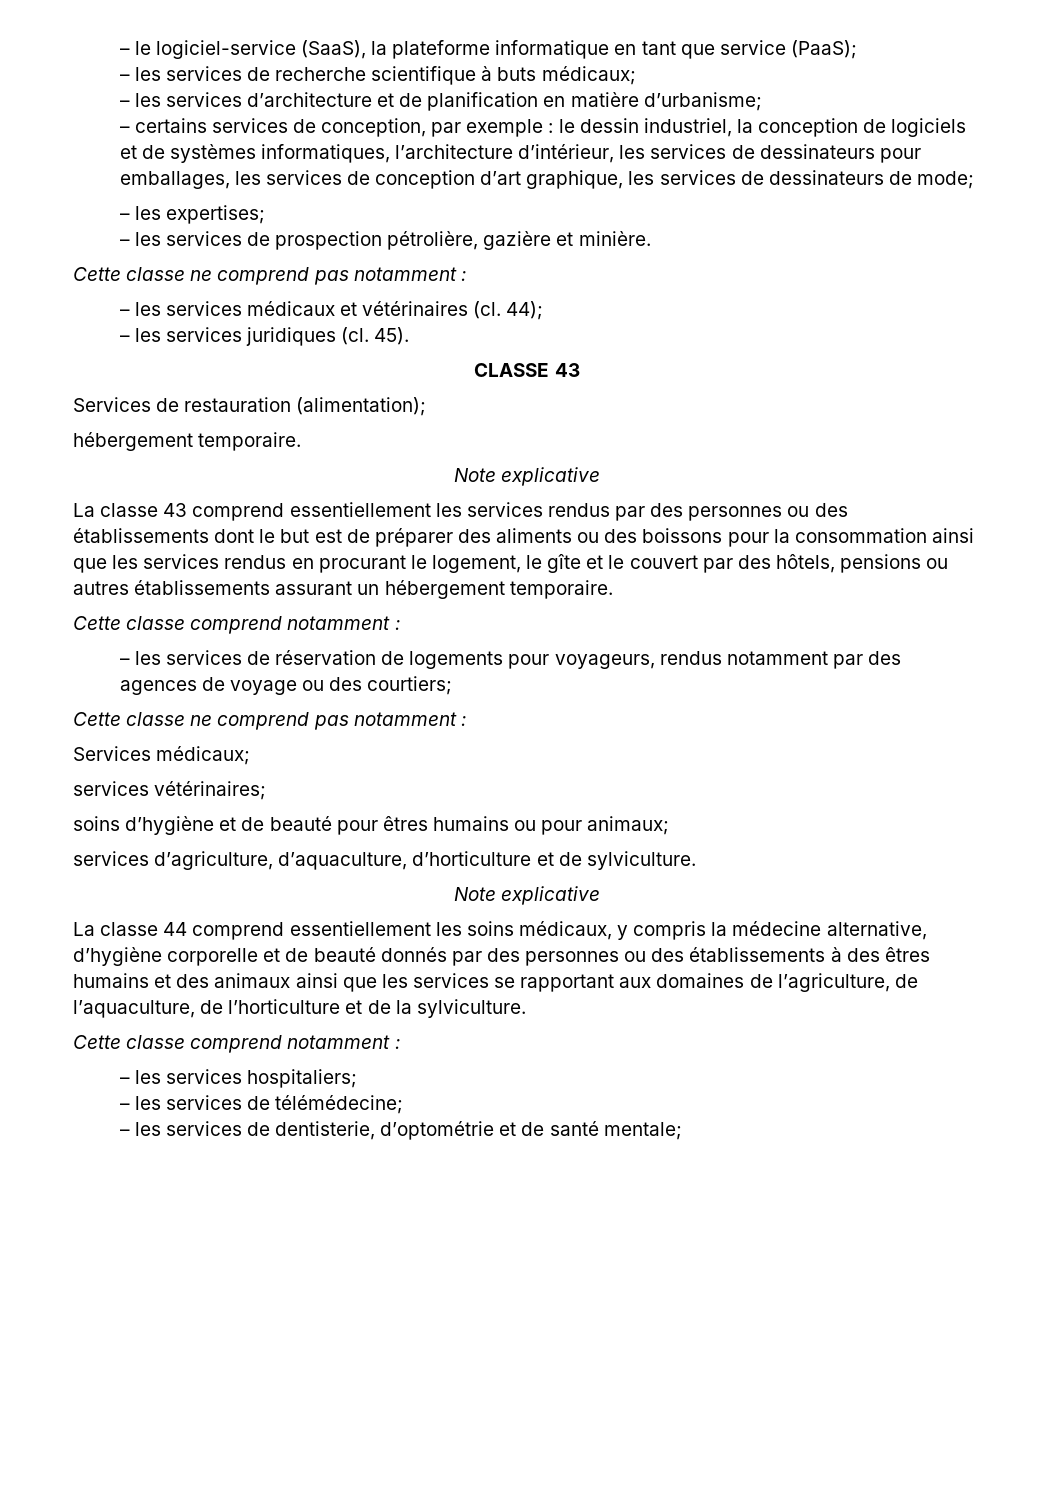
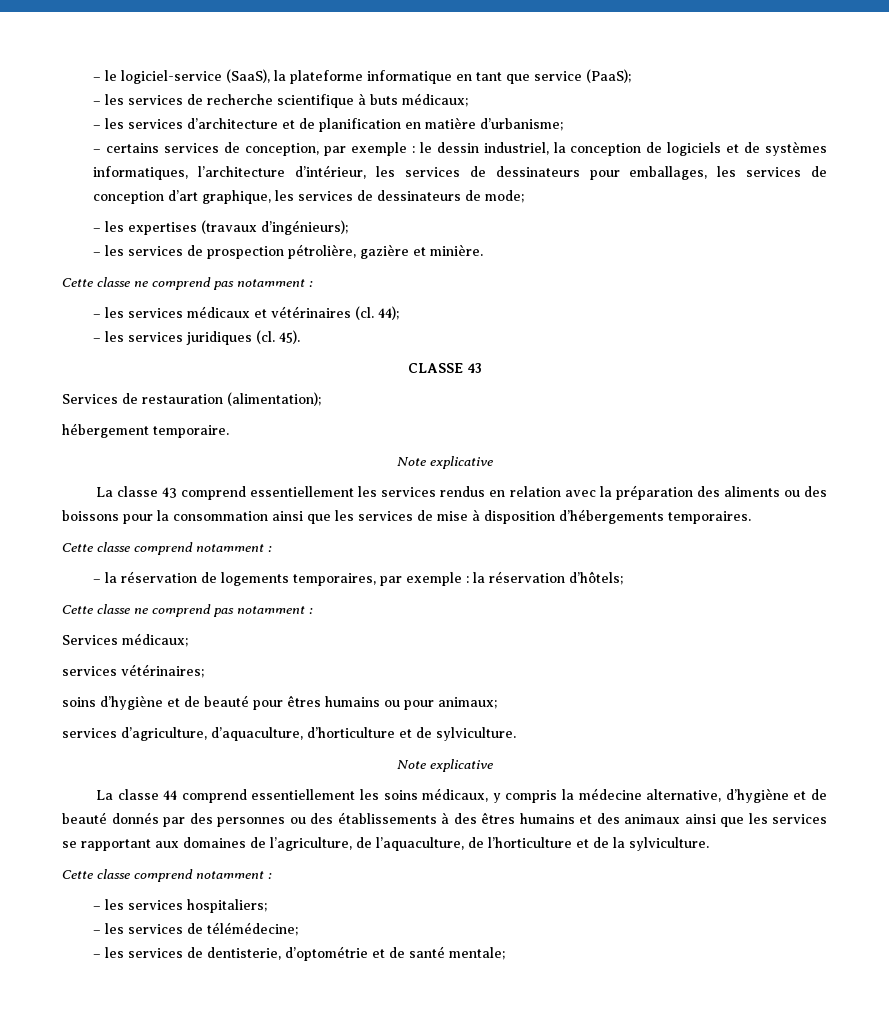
[165,205,265,224] expertises; -> [128,220,349,235] expertises (travaux d’ingénieurs);
[615,503,848,521] [73,528,453,547] par des personnes ou des établissements dont le but est de préparer -> [489,485,693,500] en relation avec la préparation
[224,554,949,573] [73,580,613,599] [73,616,400,634] [119,650,902,669] [119,676,453,695] rendus en procurant le logement, le gîte et le couvert par des hôtels, pensions ou autres établissements assurant un hébergement temporaire. // Cette classe comprend notamment : // – les services de réservation de logements pour voyageurs, rendus notamment par des agences de voyage ou des courtiers; -> [417,509,751,524] [62,542,272,555] [93,571,624,586] de mise à disposition d’hébergements temporaires. // Cette classe comprend notamment : // – la réservation de logements temporaires, par exemple : la réservation d’hôtels;
[167,948,259,966] corporelle -> (789, 795) none

